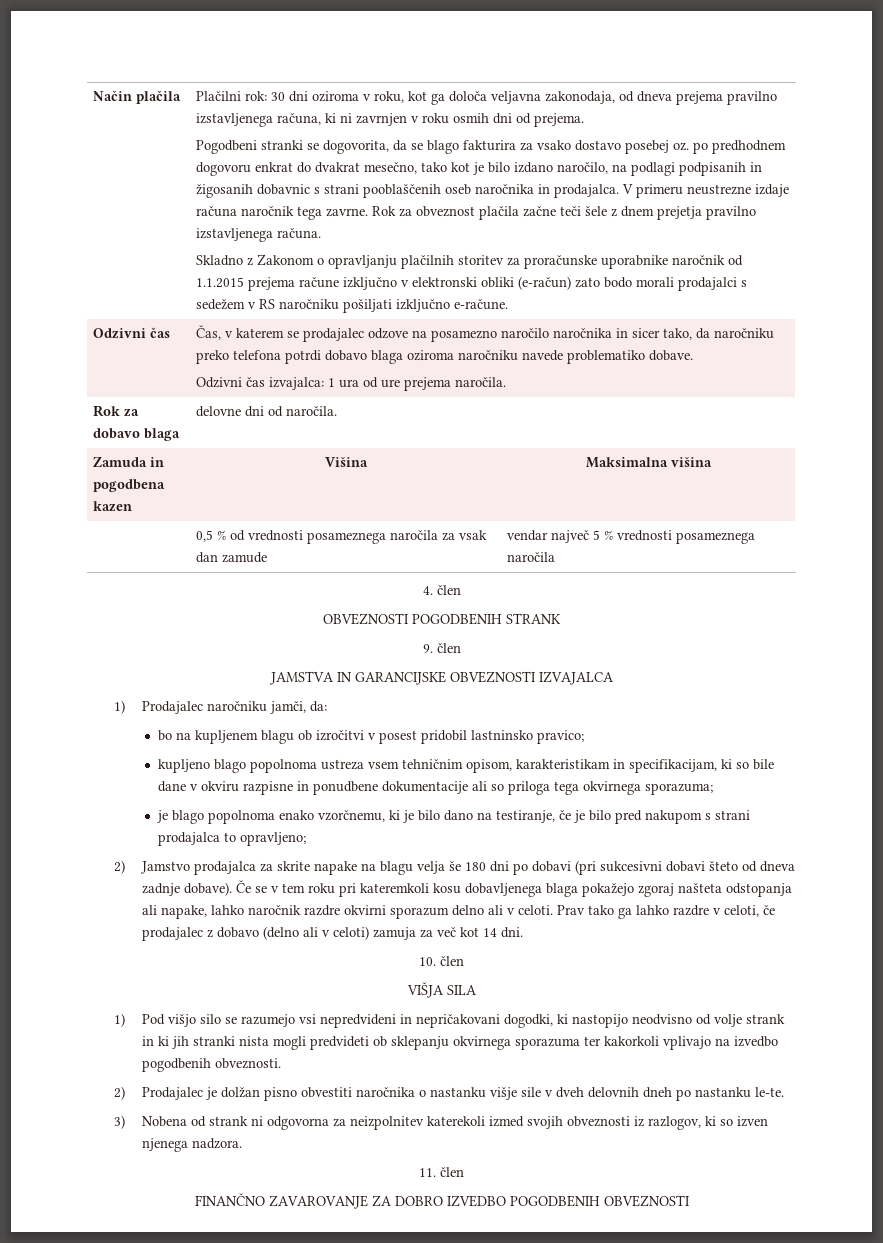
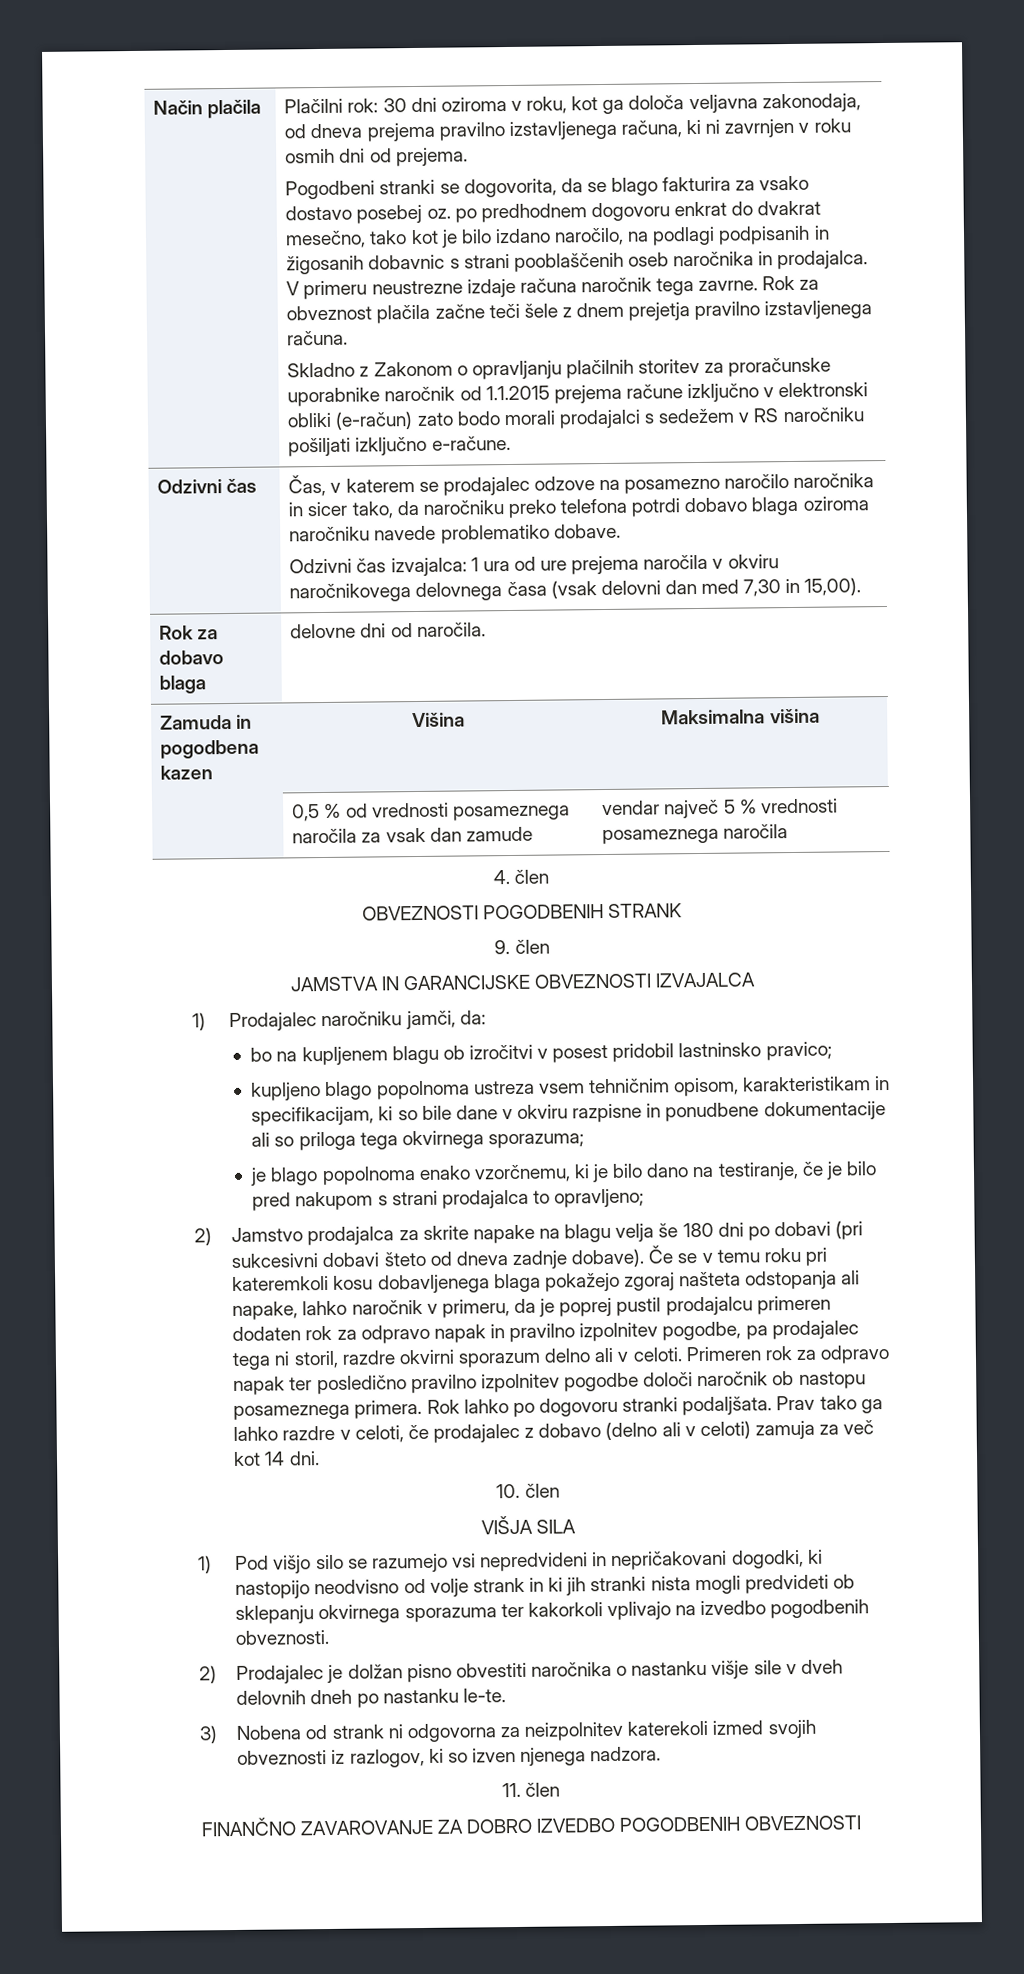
[455,377,507,387] naročila. -> [643,554,779,570] [289,577,862,603] naročila v okviru naročnikovega delovnega časa (vsak delovni dan med 7,30 in 15,00).
[281,883,305,893] tem -> [716,1249,760,1263] temu
(301, 910) none -> [426,1295,831,1318] [232,1320,859,1344] [232,1350,339,1370] v primeru, da je poprej pustil prodajalcu primeren dodaten rok za odpravo napak in pravilno izpolnitev pogodbe, pa prodajalec tega ni storil,
(553, 910) none -> [685,1344,891,1364] [233,1371,866,1395] [233,1396,773,1420] Primeren rok za odpravo napak ter posledično pravilno izpolnitev pogodbe določi naročnik ob nastopu posameznega primera. Rok lahko po dogovoru stranki podaljšata.

